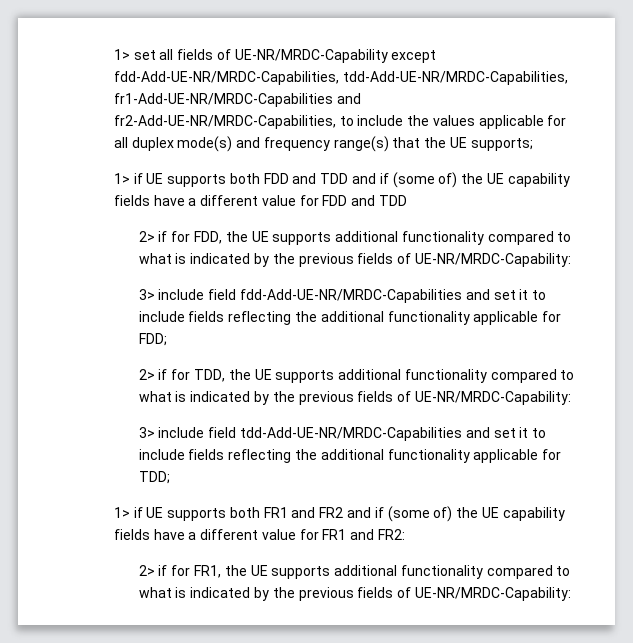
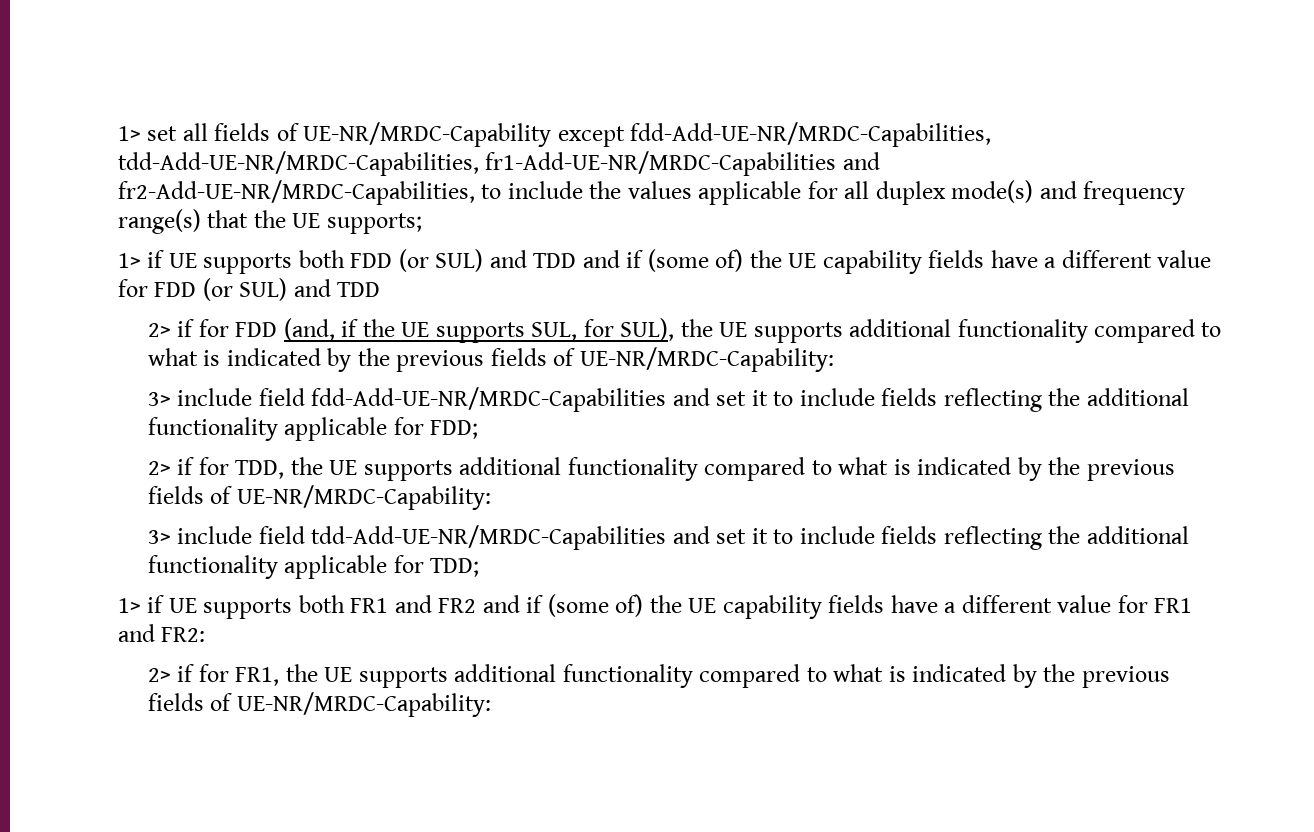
(289, 178) none -> [398,249,484,272] (or SUL)
(348, 200) none -> [202,278,288,301] (or SUL)
[193,231,222,244] FDD, -> [235,318,675,343] FDD (and, if the UE supports SUL, for SUL),

